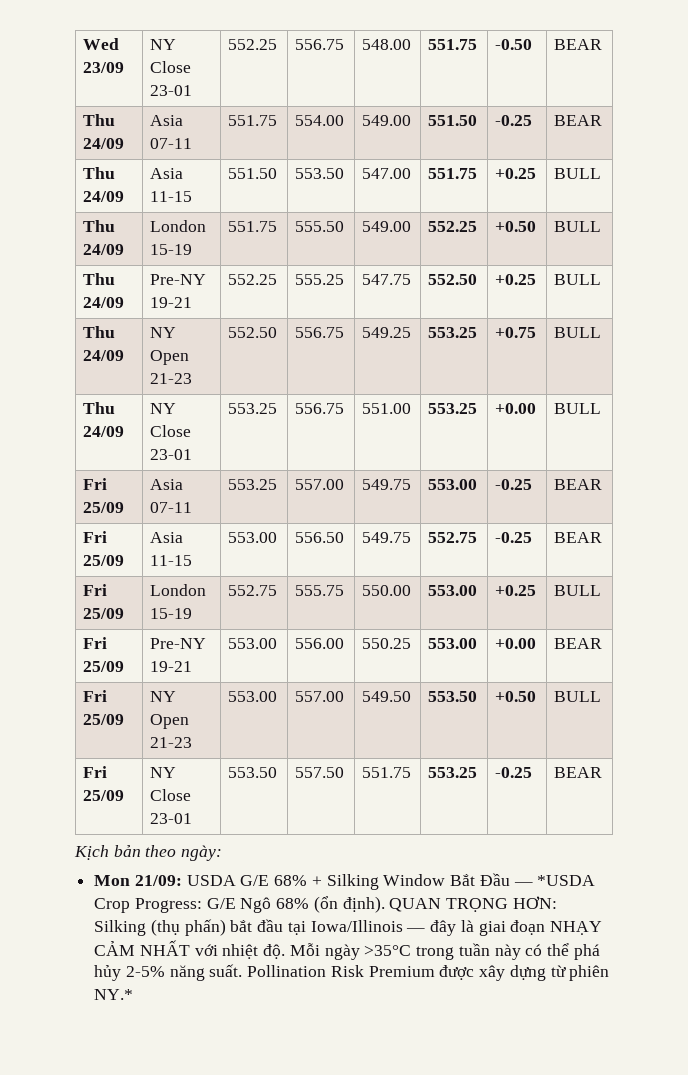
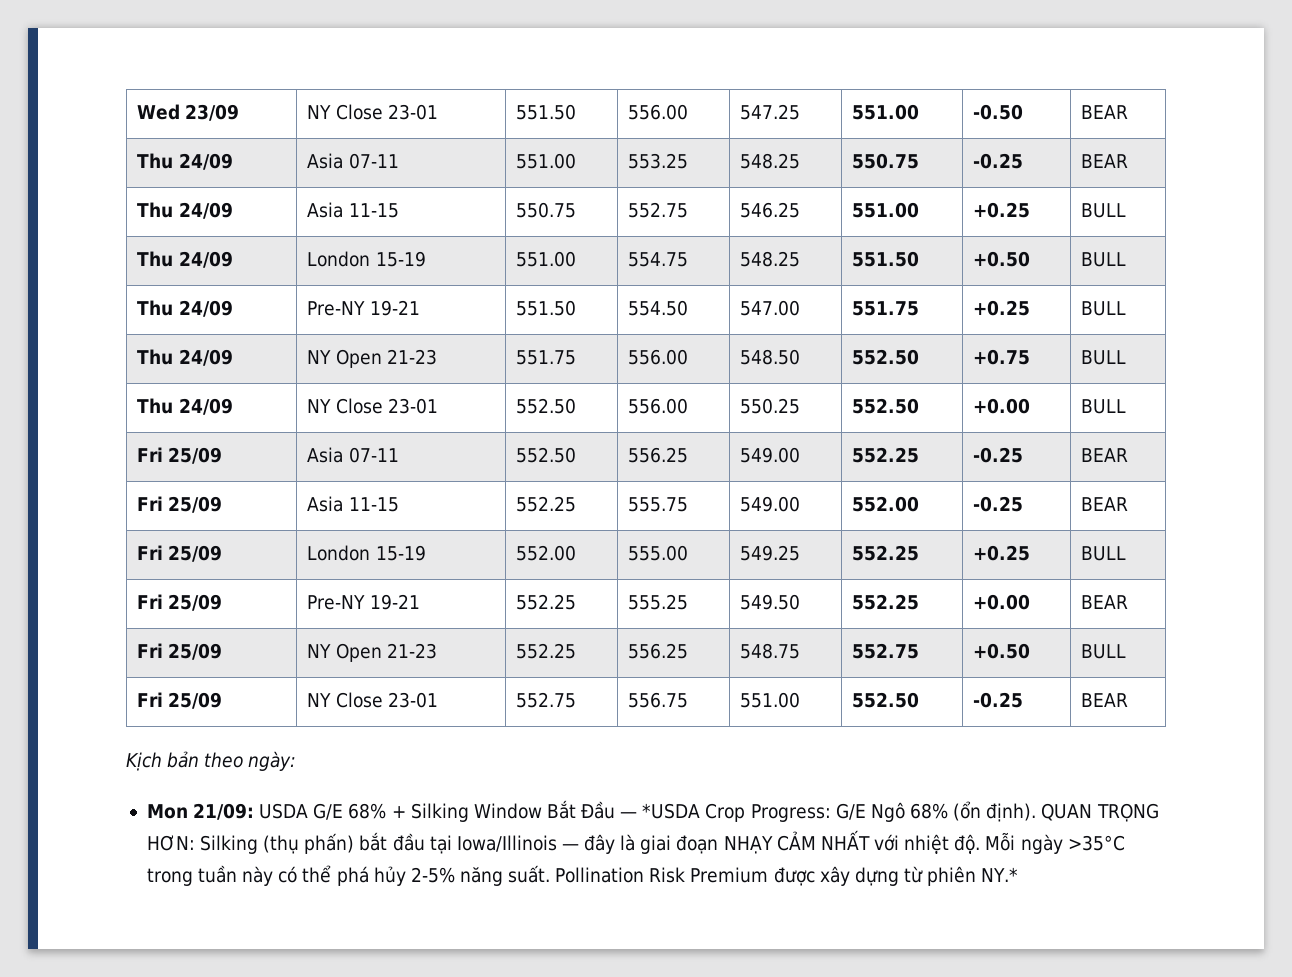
[228,39,278,50] [295,39,345,50] [362,39,412,50] [428,39,478,50] 552.25 | 556.75 | 548.00 | 551.75 -> [516,104,577,120] [628,104,689,120] [740,104,801,120] [852,104,920,120] 551.50 | 556.00 | 547.25 | 551.00
[228,115,278,126] [295,115,345,126] [362,115,412,126] [428,115,478,126] 551.75 | 554.00 | 549.00 | 551.50 -> [516,153,577,169] [628,153,689,169] [740,153,801,169] [852,153,920,169] 551.00 | 553.25 | 548.25 | 550.75
[228,168,278,179] [295,168,345,179] [362,168,412,179] [428,168,478,179] [495,168,537,179] [554,168,602,179] [83,220,116,232] [83,244,125,255] [150,220,207,232] [150,244,193,255] [228,221,278,232] [295,221,345,232] [362,221,412,232] [428,221,478,232] [495,221,537,232] [554,221,602,232] [83,273,116,285] [83,297,125,308] [150,274,207,285] [150,297,193,308] [228,274,278,285] [295,274,345,285] [362,274,412,285] [428,274,478,285] 551.50 | 553.50 | 547.00 | 551.75 | +0.25 | BULL // Thu 24/09 | London 15-19 | 551.75 | 555.50 | 549.00 | 552.25 | +0.50 | BULL // Thu 24/09 | Pre-NY 19-21 | 552.25 | 555.25 | 547.75 | 552.50 -> [516,202,577,218] [628,202,689,218] [740,202,801,218] [852,202,920,218] [973,202,1031,218] [1081,203,1127,218] [137,251,233,268] [307,251,426,267] [516,251,577,267] [628,252,689,267] [740,251,801,267] [852,251,920,267] [973,251,1031,267] [1081,252,1127,267] [137,300,233,317] [307,300,420,316] [516,300,577,316] [628,300,689,316] [740,300,801,316] [852,301,920,316] 550.75 | 552.75 | 546.25 | 551.00 | +0.25 | BULL // Thu 24/09 | London 15-19 | 551.00 | 554.75 | 548.25 | 551.50 | +0.50 | BULL // Thu 24/09 | Pre-NY 19-21 | 551.50 | 554.50 | 547.00 | 551.75
[228,327,278,338] [295,327,345,338] [362,327,412,338] [428,327,478,338] 552.50 | 556.75 | 549.25 | 553.25 -> [516,350,577,365] [628,349,689,365] [740,349,801,365] [852,349,920,365] 551.75 | 556.00 | 548.50 | 552.50
[228,403,278,414] [295,403,345,414] [362,403,412,414] [428,403,478,414] 553.25 | 556.75 | 551.00 | 553.25 -> [516,398,577,414] [628,398,689,414] [740,398,801,414] [852,398,920,414] 552.50 | 556.00 | 550.25 | 552.50
[228,479,278,490] [295,479,345,490] [362,479,412,490] [428,479,478,490] 553.25 | 557.00 | 549.75 | 553.00 -> [516,447,577,463] [628,447,689,463] [740,447,801,463] [852,447,920,463] 552.50 | 556.25 | 549.00 | 552.25
[228,532,278,543] [295,532,345,543] [362,532,412,543] [428,532,478,543] 553.00 | 556.50 | 549.75 | 552.75 -> [516,496,577,512] [628,497,689,512] [740,496,801,512] [852,496,920,512] 552.25 | 555.75 | 549.00 | 552.00
[228,585,278,596] [295,585,345,596] [362,585,412,596] [428,585,478,596] 552.75 | 555.75 | 550.00 | 553.00 -> [516,545,577,561] [628,545,689,561] [740,545,801,561] [852,545,920,561] 552.00 | 555.00 | 549.25 | 552.25
[228,638,278,649] [295,638,345,649] [362,638,412,649] [428,638,478,649] 553.00 | 556.00 | 550.25 | 553.00 -> [516,594,577,610] [628,594,689,610] [740,594,801,610] [852,594,920,610] 552.25 | 555.25 | 549.50 | 552.25
[228,691,278,702] [295,691,345,702] [362,691,412,702] [428,691,478,702] 553.00 | 557.00 | 549.50 | 553.50 -> [516,643,577,659] [628,643,689,659] [740,643,801,659] [852,643,920,659] 552.25 | 556.25 | 548.75 | 552.75
[228,767,278,778] [295,767,345,778] [362,767,412,778] [428,767,478,778] 553.50 | 557.50 | 551.75 | 553.25 -> [516,692,577,708] [628,692,689,708] [740,692,801,708] [852,692,920,708] 552.75 | 556.75 | 551.00 | 552.50

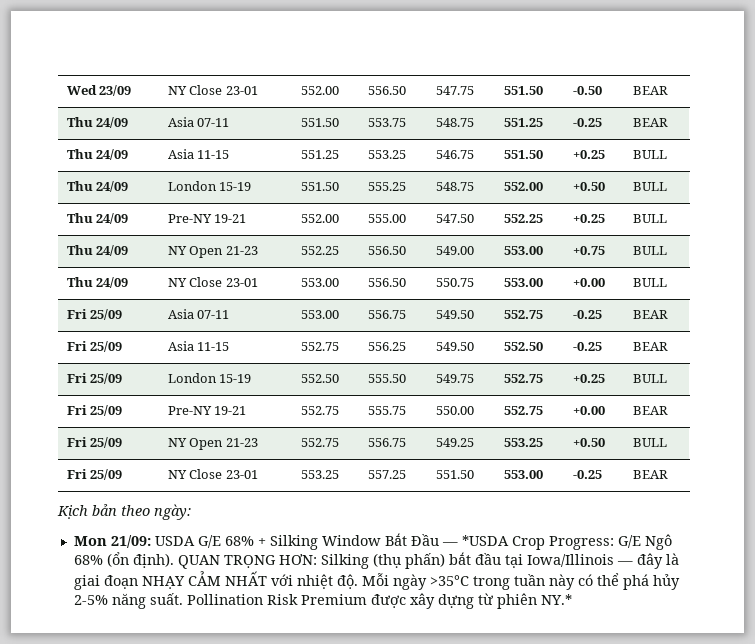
[516,104,577,120] [628,104,689,120] [740,104,801,120] [852,104,920,120] 551.50 | 556.00 | 547.25 | 551.00 -> [300,86,339,95] [367,86,406,95] [435,86,474,95] [503,86,543,95] 552.00 | 556.50 | 547.75 | 551.50
[516,153,577,169] [628,153,689,169] [740,153,801,169] [852,153,920,169] 551.00 | 553.25 | 548.25 | 550.75 -> [300,118,339,127] [367,118,406,127] [435,118,474,127] [503,118,543,127] 551.50 | 553.75 | 548.75 | 551.25
[516,202,577,218] [628,202,689,218] [740,202,801,218] [852,202,920,218] 550.75 | 552.75 | 546.25 | 551.00 -> [300,150,339,159] [367,150,406,159] [435,150,474,159] [503,150,543,159] 551.25 | 553.25 | 546.75 | 551.50
[516,251,577,267] [628,252,689,267] [740,251,801,267] [852,251,920,267] 551.00 | 554.75 | 548.25 | 551.50 -> [300,182,339,191] [367,182,406,191] [435,182,474,191] [503,182,543,191] 551.50 | 555.25 | 548.75 | 552.00
[516,300,577,316] [628,300,689,316] [740,300,801,316] [852,301,920,316] 551.50 | 554.50 | 547.00 | 551.75 -> [300,214,339,223] [367,214,406,223] [435,214,474,223] [503,214,543,223] 552.00 | 555.00 | 547.50 | 552.25
[516,350,577,365] [628,349,689,365] [740,349,801,365] [852,349,920,365] 551.75 | 556.00 | 548.50 | 552.50 -> [300,246,339,255] [367,246,406,255] [435,246,474,255] [503,246,543,255] 552.25 | 556.50 | 549.00 | 553.00
[516,398,577,414] [628,398,689,414] [740,398,801,414] [852,398,920,414] 552.50 | 556.00 | 550.25 | 552.50 -> [300,278,339,287] [367,278,406,287] [435,278,474,287] [503,278,543,287] 553.00 | 556.50 | 550.75 | 553.00
[516,447,577,463] [628,447,689,463] [740,447,801,463] [852,447,920,463] 552.50 | 556.25 | 549.00 | 552.25 -> [300,310,339,319] [367,310,406,319] [435,310,474,319] [503,310,543,319] 553.00 | 556.75 | 549.50 | 552.75
[516,496,577,512] [628,497,689,512] [740,496,801,512] [852,496,920,512] 552.25 | 555.75 | 549.00 | 552.00 -> [300,342,339,351] [367,342,406,351] [435,342,474,351] [503,342,543,351] 552.75 | 556.25 | 549.50 | 552.50
[516,545,577,561] [628,545,689,561] [740,545,801,561] [852,545,920,561] 552.00 | 555.00 | 549.25 | 552.25 -> [300,374,339,383] [367,374,406,383] [435,374,474,383] [503,374,543,383] 552.50 | 555.50 | 549.75 | 552.75
[516,594,577,610] [628,594,689,610] [740,594,801,610] [852,594,920,610] 552.25 | 555.25 | 549.50 | 552.25 -> [300,406,339,415] [367,406,406,415] [435,406,474,415] [503,406,543,415] 552.75 | 555.75 | 550.00 | 552.75
[516,643,577,659] [628,643,689,659] [740,643,801,659] [852,643,920,659] 552.25 | 556.25 | 548.75 | 552.75 -> [300,438,339,447] [367,438,406,447] [435,438,474,447] [503,438,543,447] 552.75 | 556.75 | 549.25 | 553.25
[516,692,577,708] [628,692,689,708] [740,692,801,708] [852,692,920,708] 552.75 | 556.75 | 551.00 | 552.50 -> [300,470,339,479] [367,470,406,479] [435,470,474,479] [503,470,543,479] 553.25 | 557.25 | 551.50 | 553.00

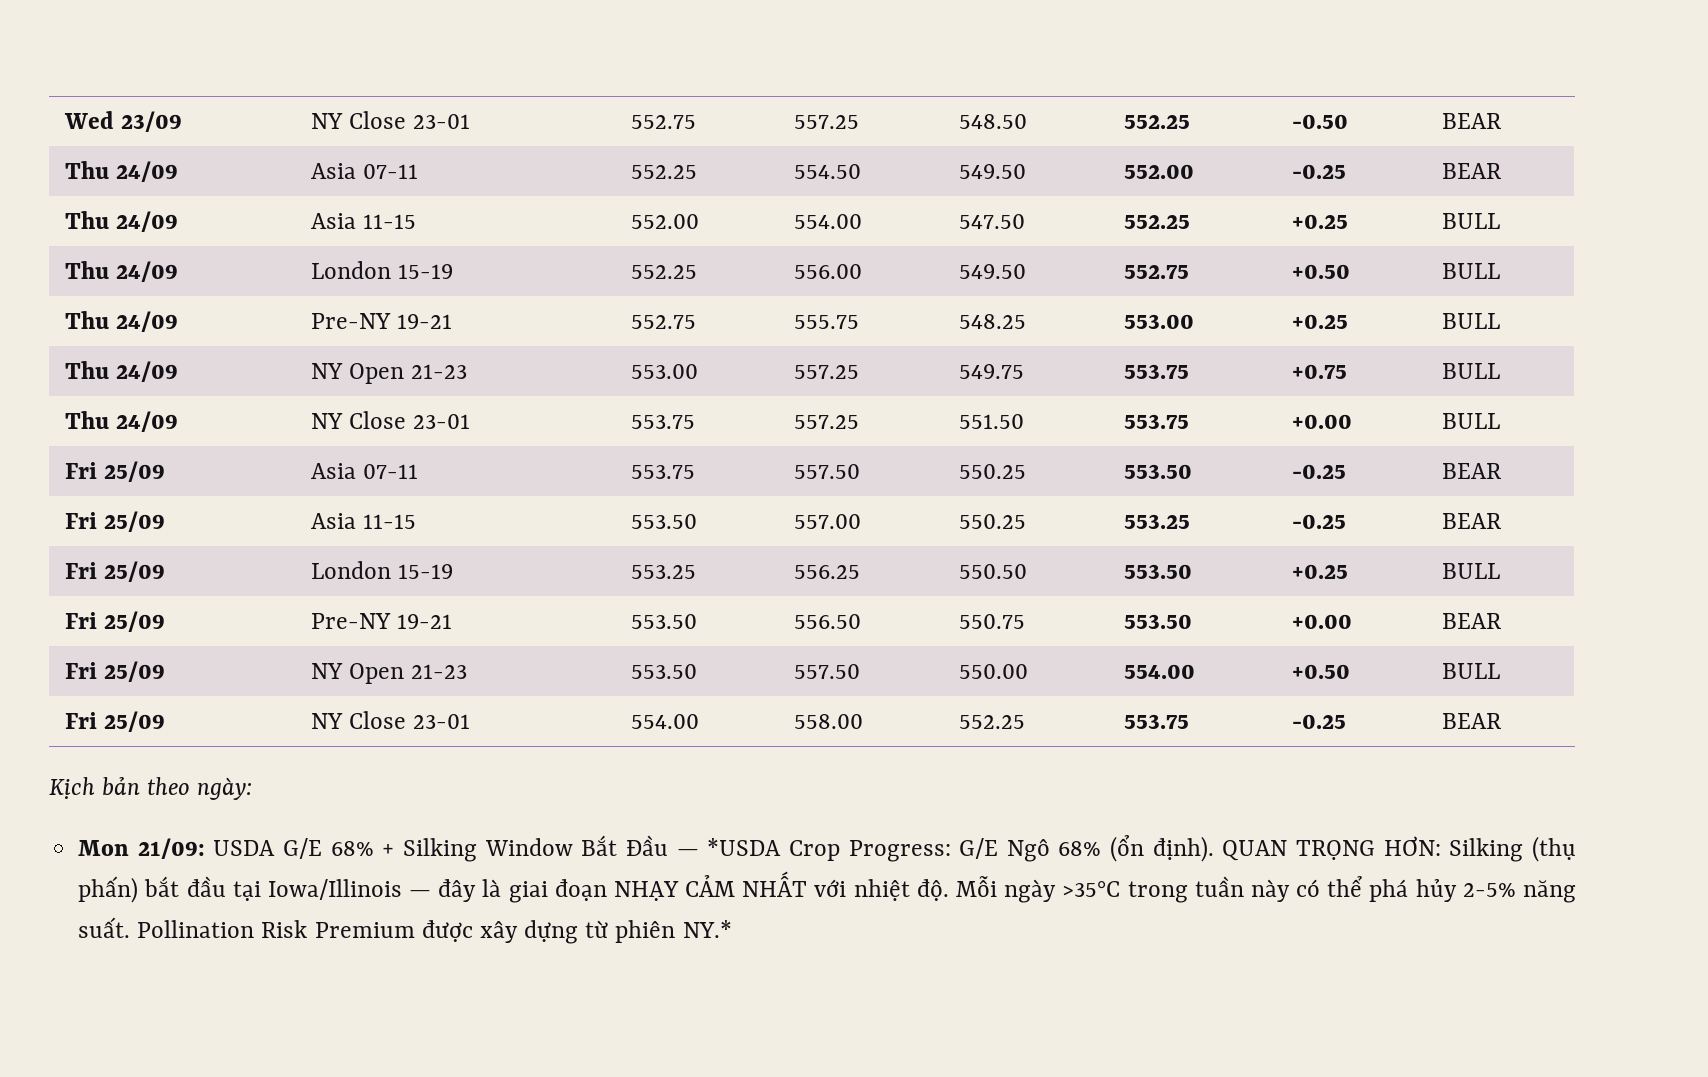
[300,86,339,95] [367,86,406,95] [435,86,474,95] [503,86,543,95] 552.00 | 556.50 | 547.75 | 551.50 -> [630,115,696,129] [793,115,859,129] [958,114,1027,129] [1123,115,1190,129] 552.75 | 557.25 | 548.50 | 552.25
[300,118,339,127] [367,118,406,127] [435,118,474,127] [503,118,543,127] 551.50 | 553.75 | 548.75 | 551.25 -> [630,165,697,179] [793,164,861,179] [958,164,1026,179] [1123,164,1194,179] 552.25 | 554.50 | 549.50 | 552.00
[300,150,339,159] [367,150,406,159] [435,150,474,159] [503,150,543,159] [572,150,605,159] [632,150,667,159] [66,181,129,192] [167,181,252,191] [300,182,339,191] [367,182,406,191] [435,182,474,191] [503,182,543,191] [572,182,605,191] [632,182,667,191] [66,213,129,224] [167,214,247,223] [300,214,339,223] [367,214,406,223] [435,214,474,223] [503,214,543,223] 551.25 | 553.25 | 546.75 | 551.50 | +0.25 | BULL // Thu 24/09 | London 15-19 | 551.50 | 555.25 | 548.75 | 552.00 | +0.50 | BULL // Thu 24/09 | Pre-NY 19-21 | 552.00 | 555.00 | 547.50 | 552.25 -> [630,214,699,229] [793,214,862,229] [958,214,1025,229] [1123,215,1190,229] [1291,214,1348,229] [1441,213,1500,229] [64,261,178,282] [310,261,453,279] [630,265,697,279] [793,264,862,279] [958,264,1026,279] [1123,265,1189,279] [1291,264,1350,279] [1441,263,1500,279] [64,311,178,332] [310,313,452,329] [630,315,696,329] [793,315,859,329] [958,314,1026,329] [1123,314,1194,329] 552.00 | 554.00 | 547.50 | 552.25 | +0.25 | BULL // Thu 24/09 | London 15-19 | 552.25 | 556.00 | 549.50 | 552.75 | +0.50 | BULL // Thu 24/09 | Pre-NY 19-21 | 552.75 | 555.75 | 548.25 | 553.00
[300,246,339,255] [367,246,406,255] [435,246,474,255] [503,246,543,255] 552.25 | 556.50 | 549.00 | 553.00 -> [630,364,698,379] [793,365,859,379] [958,364,1024,379] [1123,364,1189,379] 553.00 | 557.25 | 549.75 | 553.75
[300,278,339,287] [367,278,406,287] [435,278,474,287] [503,278,543,287] 553.00 | 556.50 | 550.75 | 553.00 -> [630,415,695,429] [793,415,859,429] [958,414,1024,429] [1123,414,1189,429] 553.75 | 557.25 | 551.50 | 553.75
[300,310,339,319] [367,310,406,319] [435,310,474,319] [503,310,543,319] 553.00 | 556.75 | 549.50 | 552.75 -> [630,465,695,479] [793,464,860,479] [958,464,1026,479] [1123,464,1192,479] 553.75 | 557.50 | 550.25 | 553.50
[300,342,339,351] [367,342,406,351] [435,342,474,351] [503,342,543,351] 552.75 | 556.25 | 549.50 | 552.50 -> [630,514,697,529] [793,514,861,529] [958,514,1026,529] [1123,514,1190,529] 553.50 | 557.00 | 550.25 | 553.25
[300,374,339,383] [367,374,406,383] [435,374,474,383] [503,374,543,383] 552.50 | 555.50 | 549.75 | 552.75 -> [630,565,696,579] [793,565,860,579] [958,564,1027,579] [1123,564,1192,579] 553.25 | 556.25 | 550.50 | 553.50
[300,406,339,415] [367,406,406,415] [435,406,474,415] [503,406,543,415] 552.75 | 555.75 | 550.00 | 552.75 -> [630,614,697,629] [793,614,861,629] [958,614,1025,629] [1123,614,1192,629] 553.50 | 556.50 | 550.75 | 553.50
[300,438,339,447] [367,438,406,447] [435,438,474,447] [503,438,543,447] 552.75 | 556.75 | 549.25 | 553.25 -> [630,664,697,679] [793,664,860,679] [958,664,1028,679] [1123,664,1195,679] 553.50 | 557.50 | 550.00 | 554.00
[300,470,339,479] [367,470,406,479] [435,470,474,479] [503,470,543,479] 553.25 | 557.25 | 551.50 | 553.00 -> [630,714,699,729] [793,714,863,729] [958,715,1025,729] [1123,714,1189,729] 554.00 | 558.00 | 552.25 | 553.75

